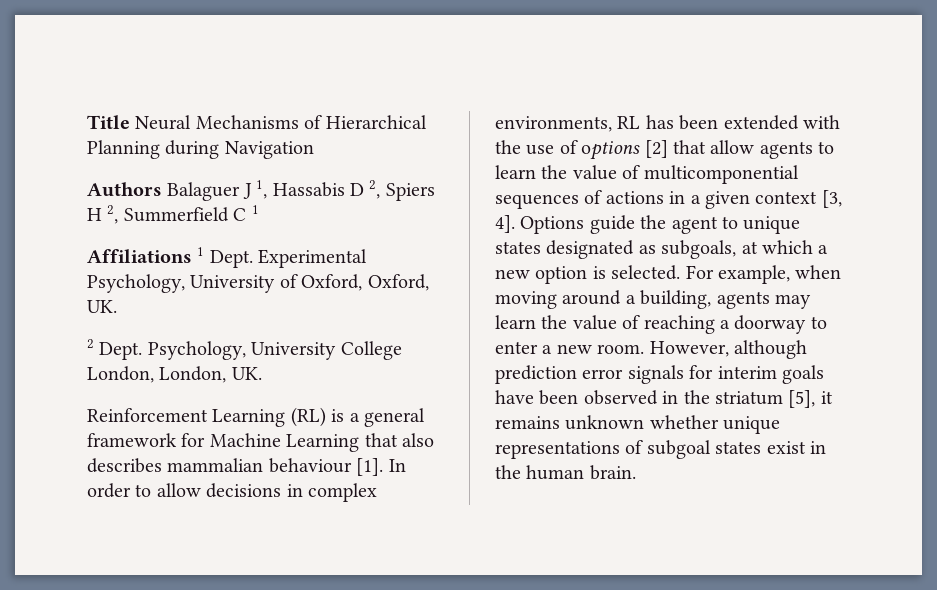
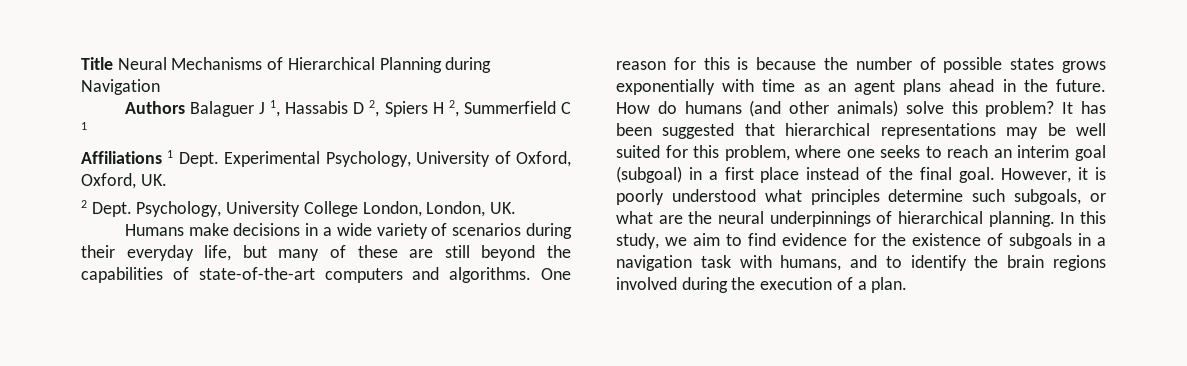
[87,407,425,427] [87,433,434,452] [87,458,406,476] [87,483,377,502] [495,115,840,132] [495,140,835,160] [495,165,799,184] [495,190,842,209] [495,215,801,234] [495,240,829,259] [495,265,842,284] [495,290,811,309] [495,315,827,334] [495,340,807,359] [495,365,824,384] [495,390,833,408] [495,415,781,434] [495,440,826,459] [495,465,636,480] Reinforcement Learning (RL) is a general framework for Machine Learning that also describes mammalian behaviour [1]. In order to allow decisions in complex environments, RL has been extended with the use of options [2] that allow agents to learn the value of multicomponential sequences of actions in a given context [3, 4]. Options guide the agent to unique states designated as subgoals, at which a new option is selected. For example, when moving around a building, agents may learn the value of reaching a doorway to enter a new room. However, although prediction error signals for interim goals have been observed in the striatum [5], it remains unknown whether unique representations of subgoal states exist in the human brain. -> [124,223,572,239] [81,245,572,261] [81,267,571,283] [616,57,1106,73] [616,79,1106,95] [616,100,1106,117] [616,123,1106,139] [616,145,1106,161] [616,166,1106,183] [616,189,1106,205] [616,211,1106,227] [616,233,1106,249] [616,255,1106,271] [616,277,908,293] Humans make decisions in a wide variety of scenarios during their everyday life, but many of these are still beyond the capabilities of state-of-the-art computers and algorithms. One reason for this is because the number of possible states grows exponentially with time as an agent plans ahead in the future. How do humans (and other animals) solve this problem? It has been suggested that hierarchical representations may be well suited for this problem, where one seeks to reach an interim goal (subgoal) in a first place instead of the final goal. However, it is poorly understood what principles determine such subgoals, or what are the neural underpinnings of hierarchical planning. In this study, we aim to find evidence for the existence of subgoals in a navigation task with humans, and to identify the brain regions involved during the execution of a plan.

